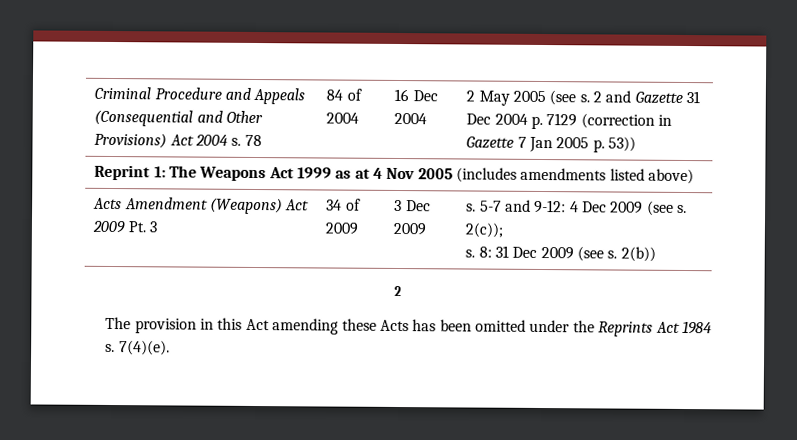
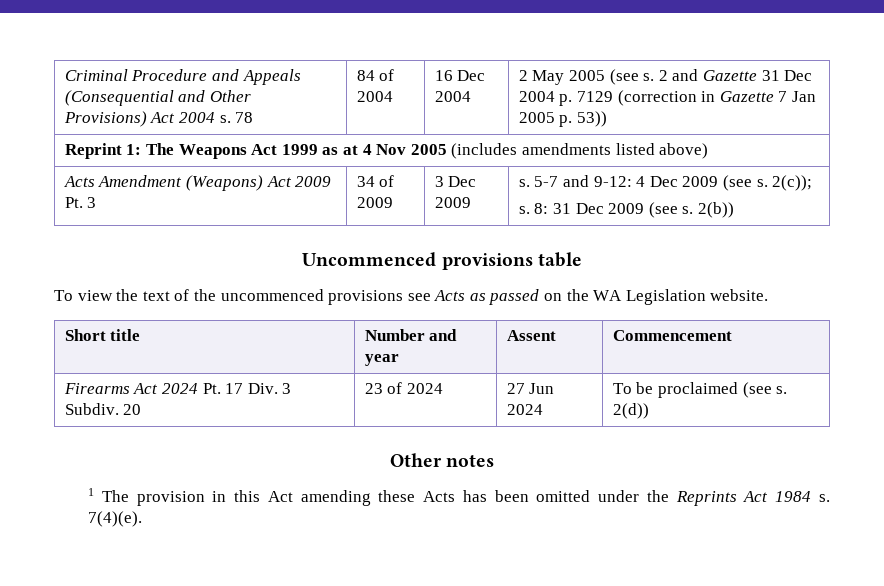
[394,285,402,297] 2 // -> [302,252,582,270] [54,289,769,305] [64,329,141,341] [364,329,458,341] [364,354,399,366] [506,330,556,341] [612,330,732,341] [63,383,292,394] [64,403,142,415] [364,382,444,394] [506,383,555,394] [506,404,543,415] [612,382,788,398] [612,403,649,419] [389,453,495,467] [87,488,94,496] Uncommenced provisions table // To view the text of the uncommenced provisions see Acts as passed on the WA Legislation website. // Short title | Number and year | Assent | Commencement // Firearms Act 2024 Pt. 17 Div. 3 Subdiv. 20 | 23 of 2024 | 27 Jun 2024 | To be proclaimed (see s. 2(d)) // Other notes // 1

